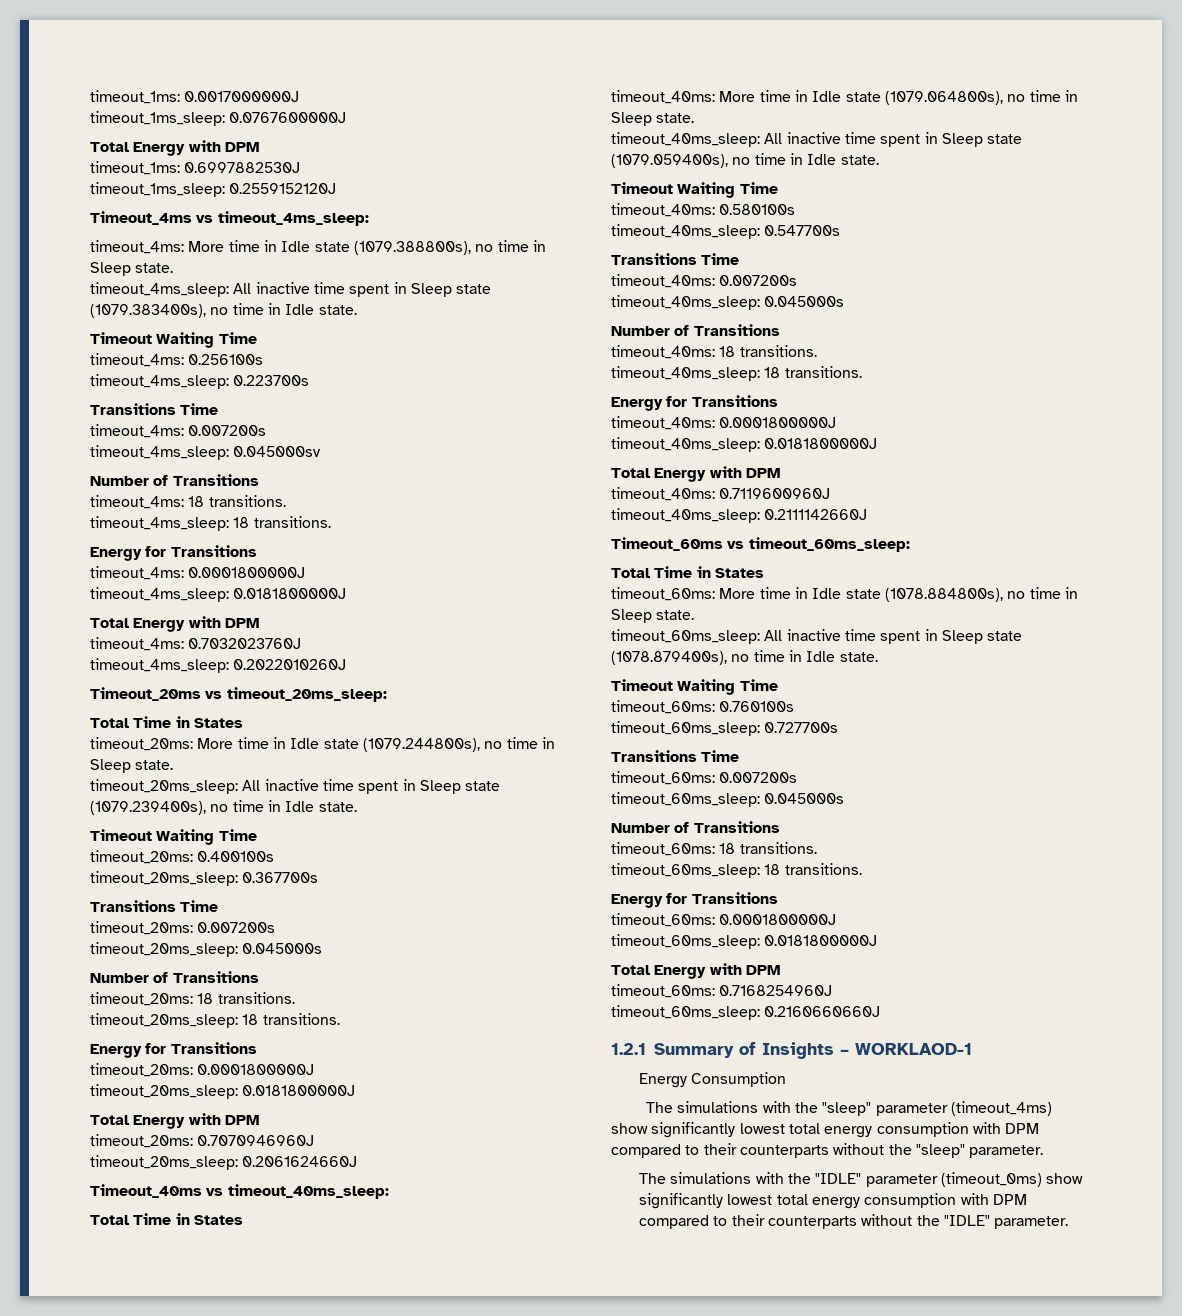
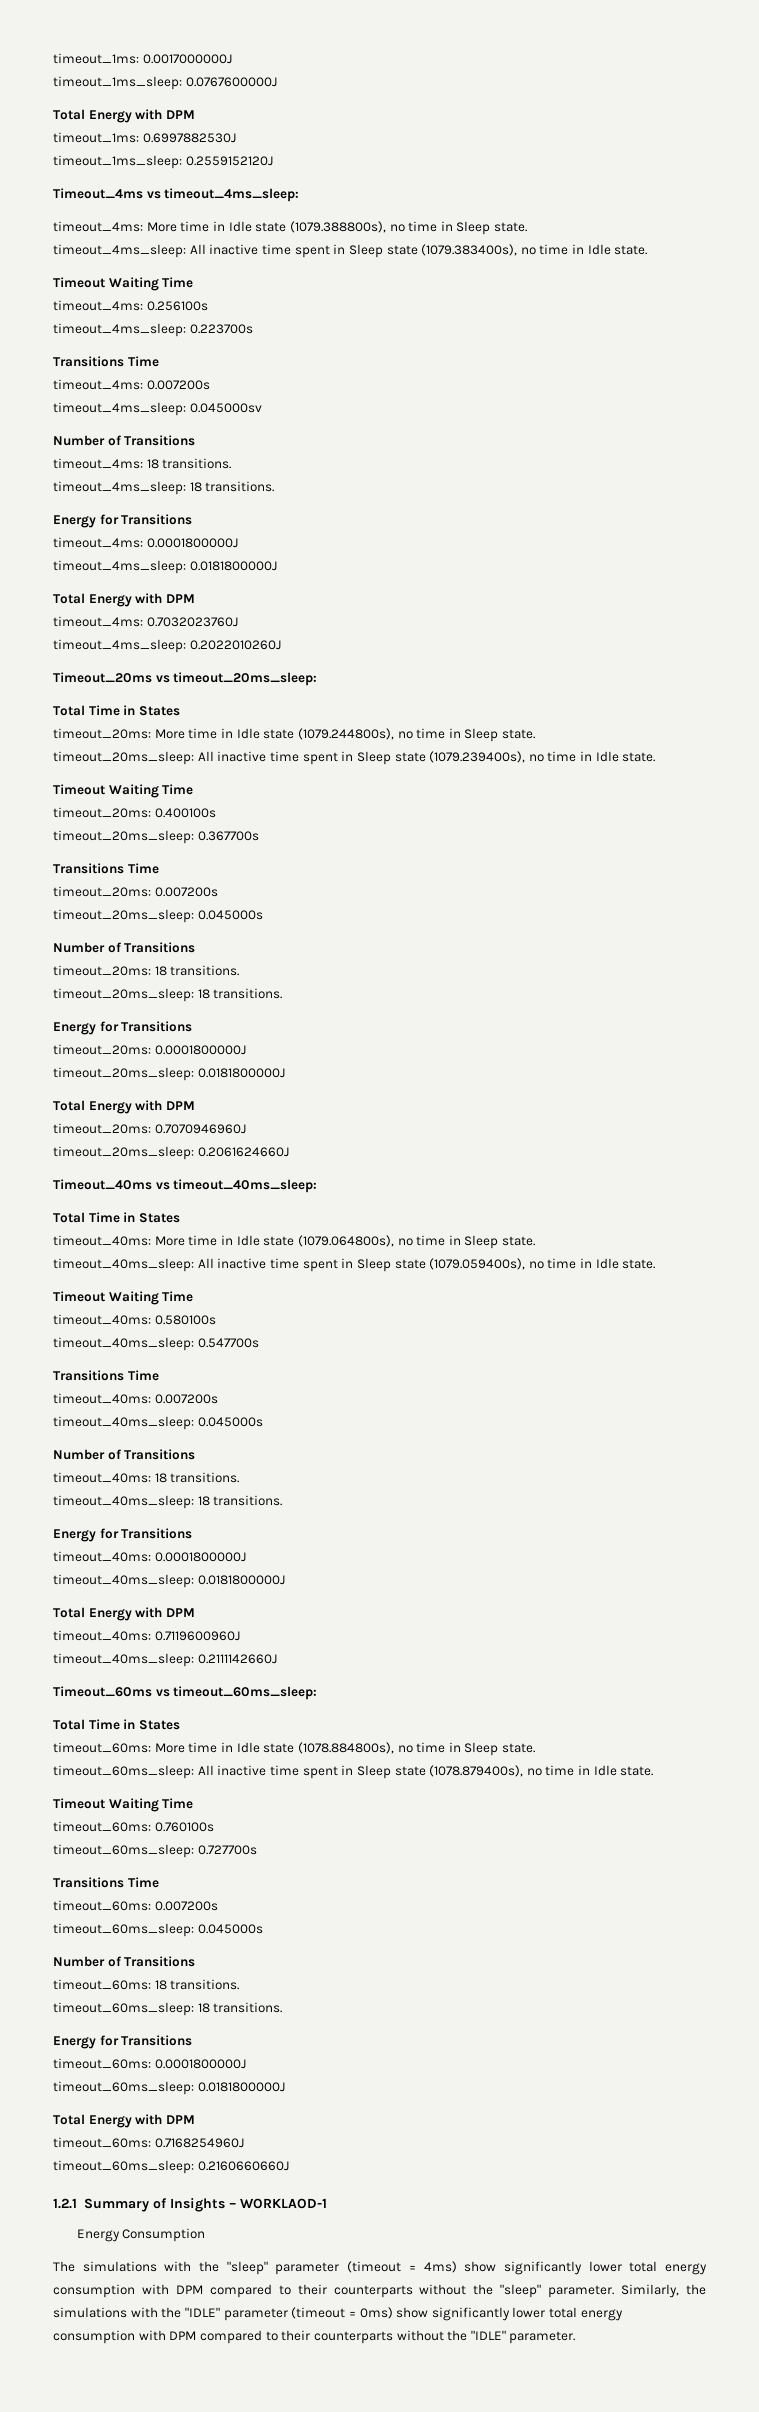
[950,1101,1052,1116] [611,1122,785,1138] (timeout_4ms) show significantly lowest -> [347,2261,622,2275] (timeout = 4ms) show significantly lower
[639,1173,667,1184] // The -> [621,2284,706,2298] Similarly, the
[941,1172,1084,1187] [639,1193,773,1209] (timeout_0ms) show significantly lowest -> [291,2307,546,2321] (timeout = 0ms) show significantly lower

